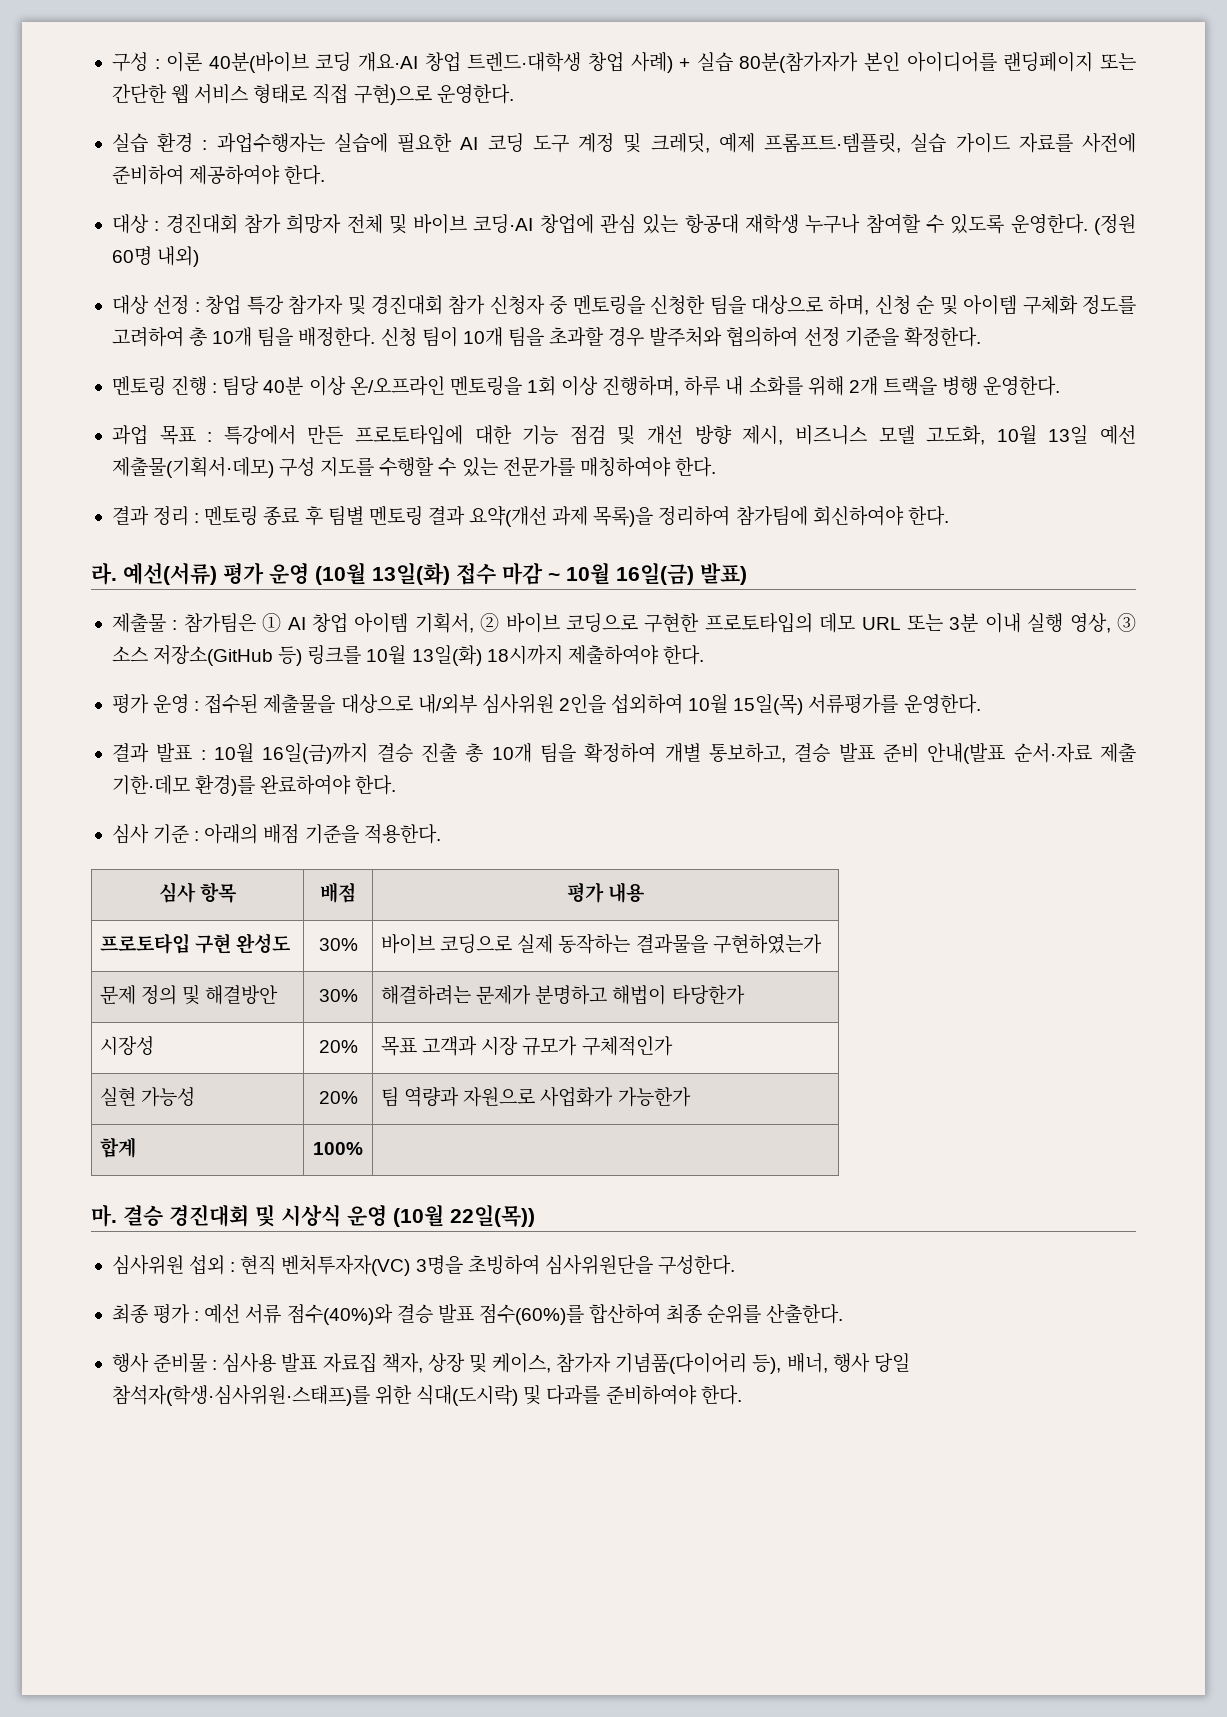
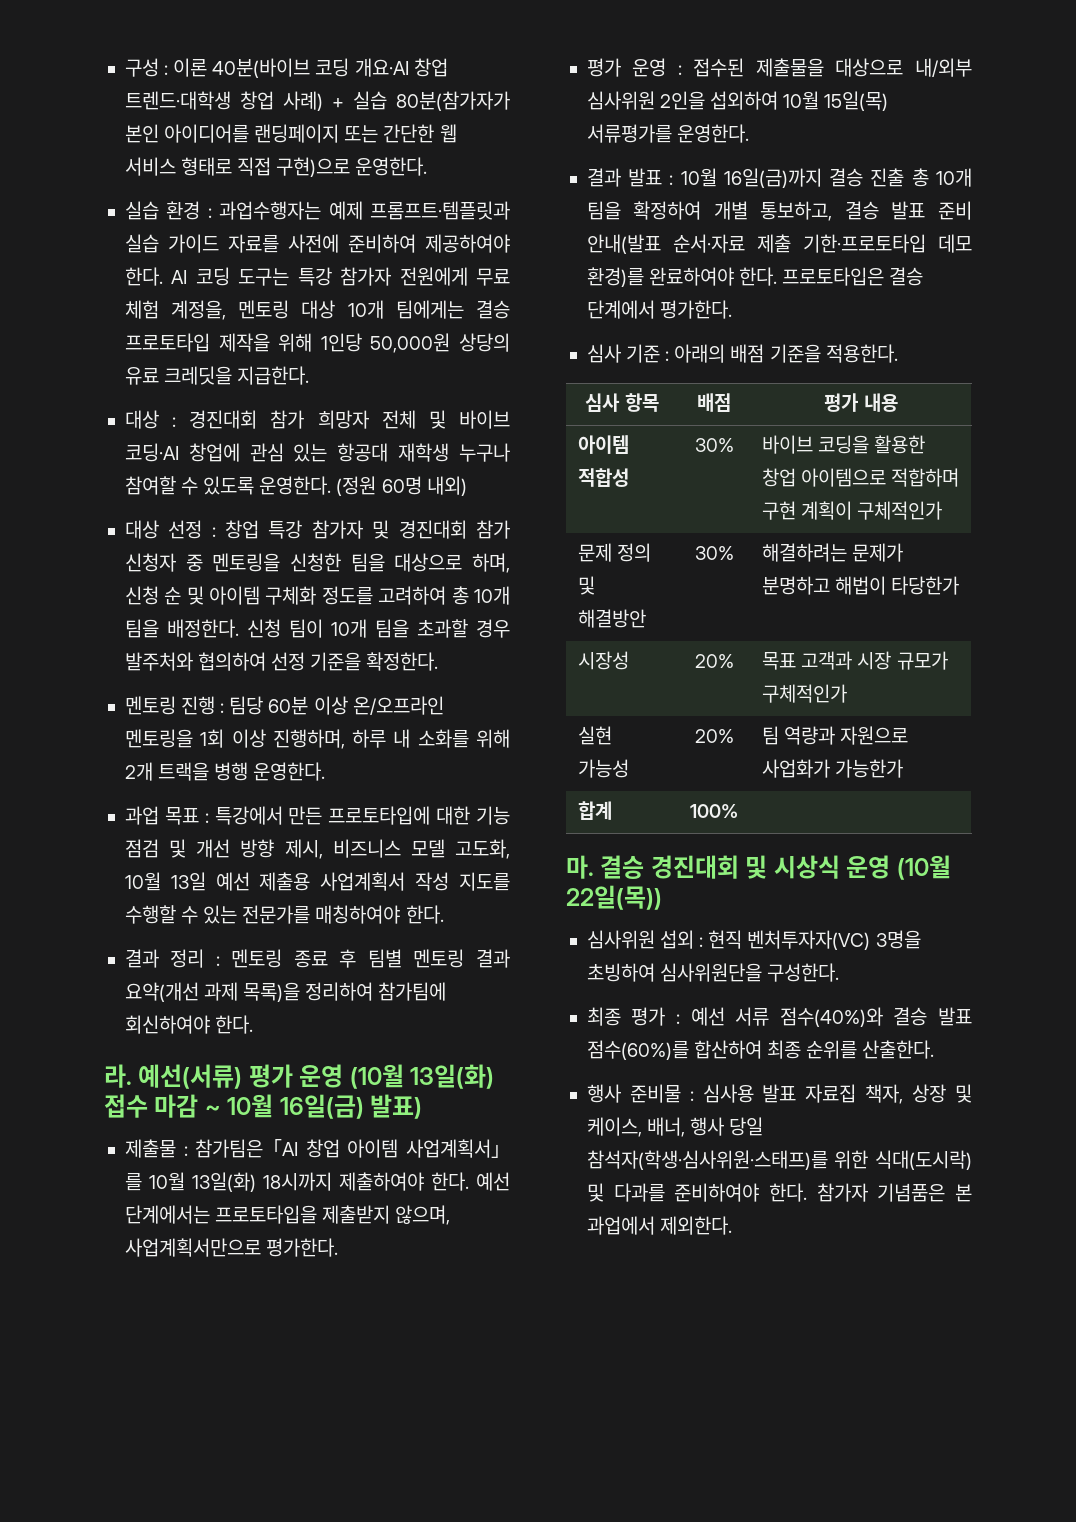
[333,132,902,153] 실습에 필요한 AI 코딩 도구 계정 및 크레딧, 예제 프롬프트·템플릿, -> [328,201,511,220] 예제 프롬프트·템플릿과
(326, 175) none -> [171,267,510,286] [124,300,510,320] [124,333,510,353] [124,366,310,385] AI 코딩 도구는 특강 참가자 전원에게 무료 체험 계정을, 멘토링 대상 10개 팀에게는 결승 프로토타입 제작을 위해 1인당 50,000원 상당의 유료 크레딧을 지급한다.
[263,376,304,395] 40분 -> [268,697,309,715] 60분
[111,457,316,478] 제출물(기획서·데모) 구성 -> [259,872,450,891] 제출용 사업계획서 작성
[262,613,282,632] ① -> [263,1139,283,1156] 「
[414,613,1136,633] [111,645,362,666] 기획서, ② 바이브 코딩으로 구현한 프로토타입의 데모 URL 또는 3분 이내 실행 영상, ③ 소스 저장소(GitHub 등) 링크를 -> [406,1139,510,1158] [124,1173,142,1191] 사업계획서」를
(704, 655) none -> [476,1172,510,1191] [124,1205,451,1225] [124,1238,339,1257] 예선 단계에서는 프로토타입을 제출받지 않으며, 사업계획서만으로 평가한다.
[111,775,190,795] 기한·데모 -> [802,234,972,253] 기한·프로토타입 데모
(397, 785) none -> [782,267,924,286] [586,300,733,319] 프로토타입은 결승 단계에서 평가한다.
[100,933,292,954] 프로토타입 구현 완성도 -> [578,435,630,454] [578,468,630,487] 아이템 적합성
[440,934,822,954] 코딩으로 실제 동작하는 결과물을 구현하였는가 -> [818,435,926,454] [762,468,960,487] [762,501,943,520] 코딩을 활용한 창업 아이템으로 적합하며 구현 계획이 구체적인가
[556,1353,782,1374] 참가자 기념품(다이어리 등), -> (642, 1127) none
(742, 1395) none -> [816,1183,972,1202] [586,1216,733,1235] 참가자 기념품은 본 과업에서 제외한다.

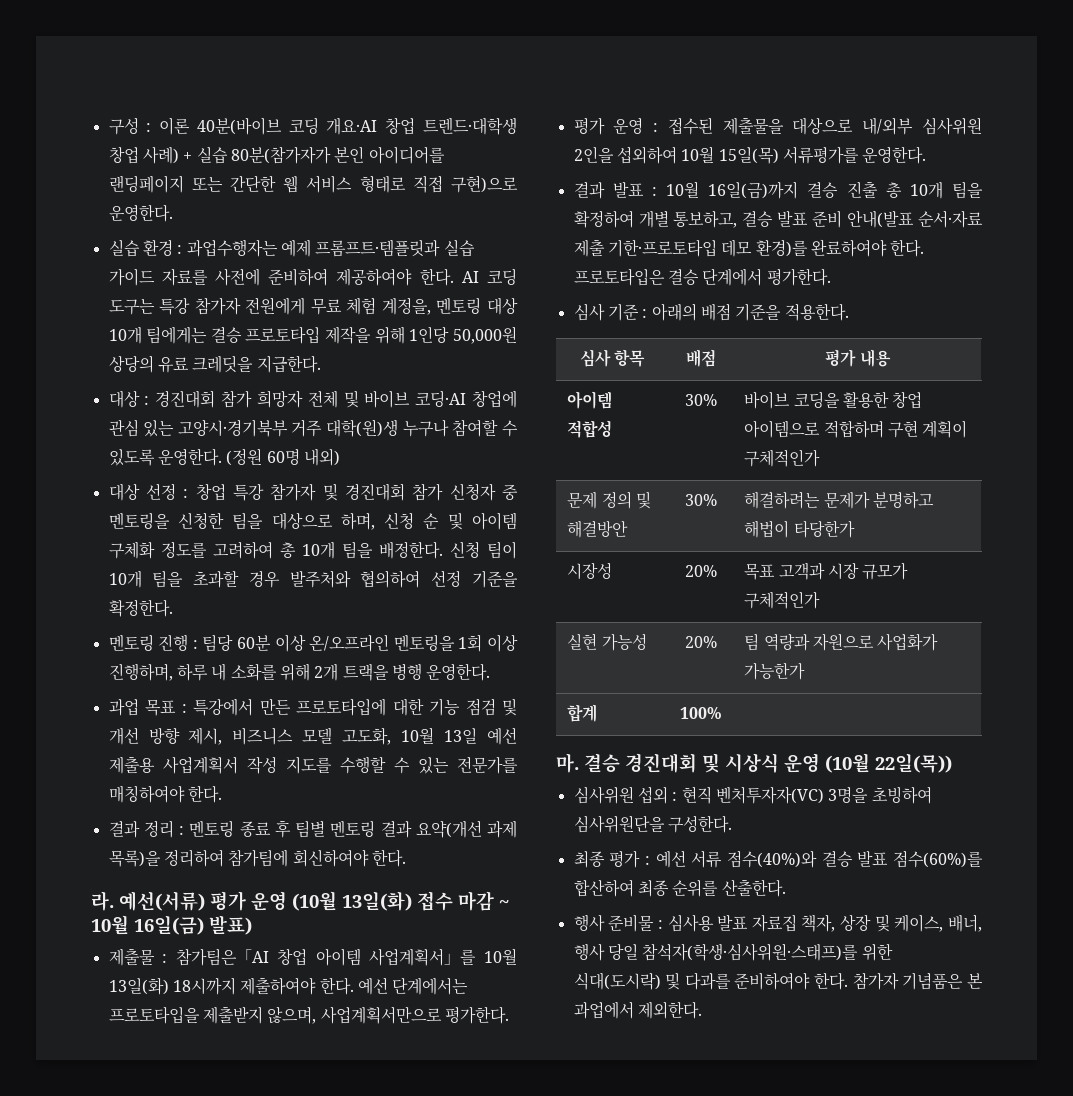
[337,443,450,462] 항공대 재학생 -> [177,419,399,437] 고양시·경기북부 거주 대학(원)생

